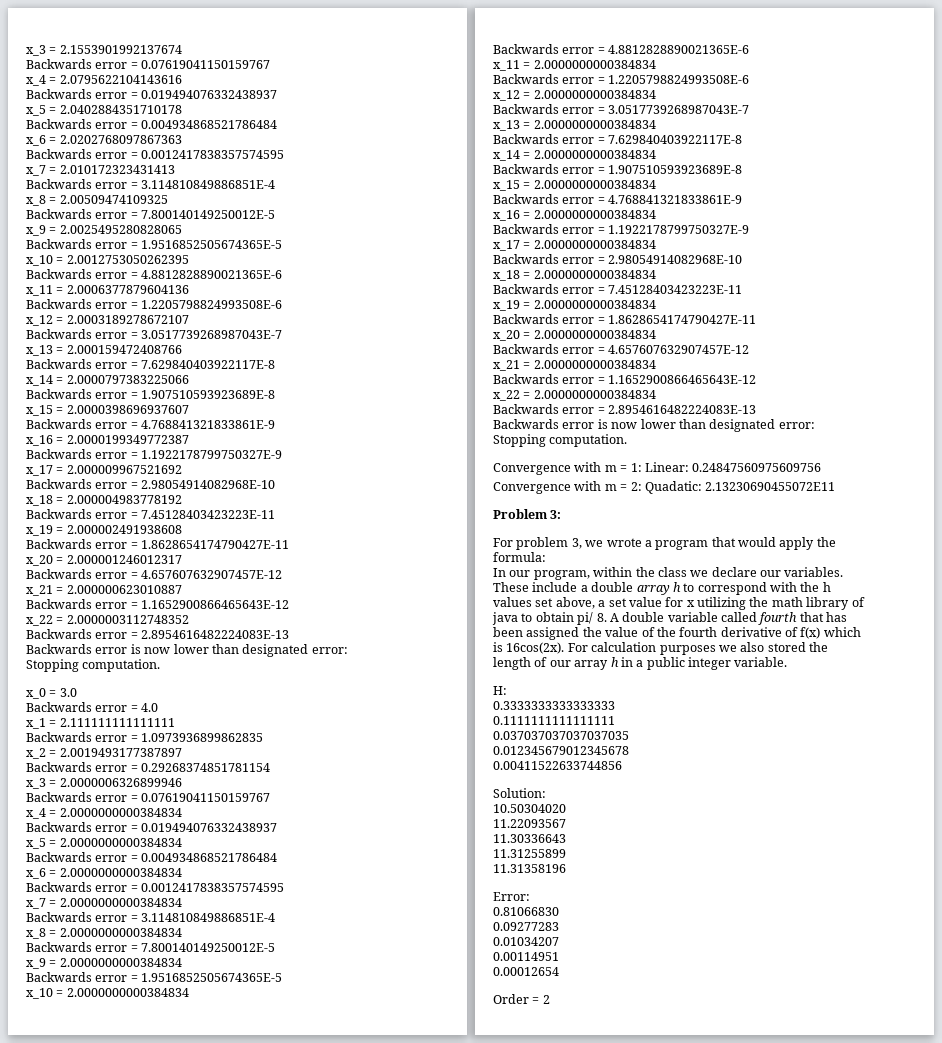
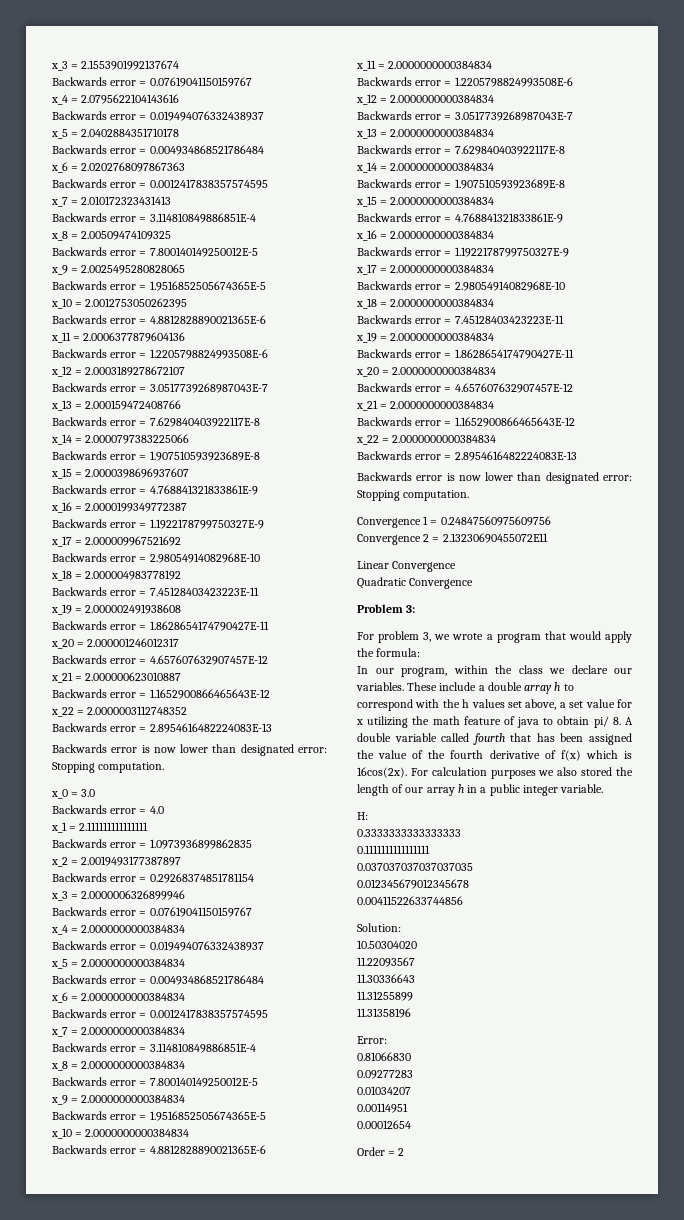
[574,462,822,472] [493,481,836,494] with m = 1: Linear: 0.24847560975609756 // Convergence with m = 2: Quadatic: 2.13230690455072E11 -> [423,516,551,526] [357,533,548,545] [357,561,457,572] [357,577,474,589] 1 = 0.24847560975609756 // Convergence 2 = 2.13230690455072E11 // Linear Convergence // Quadratic Convergence
[806,597,850,610] library -> [463,716,501,725] feature

